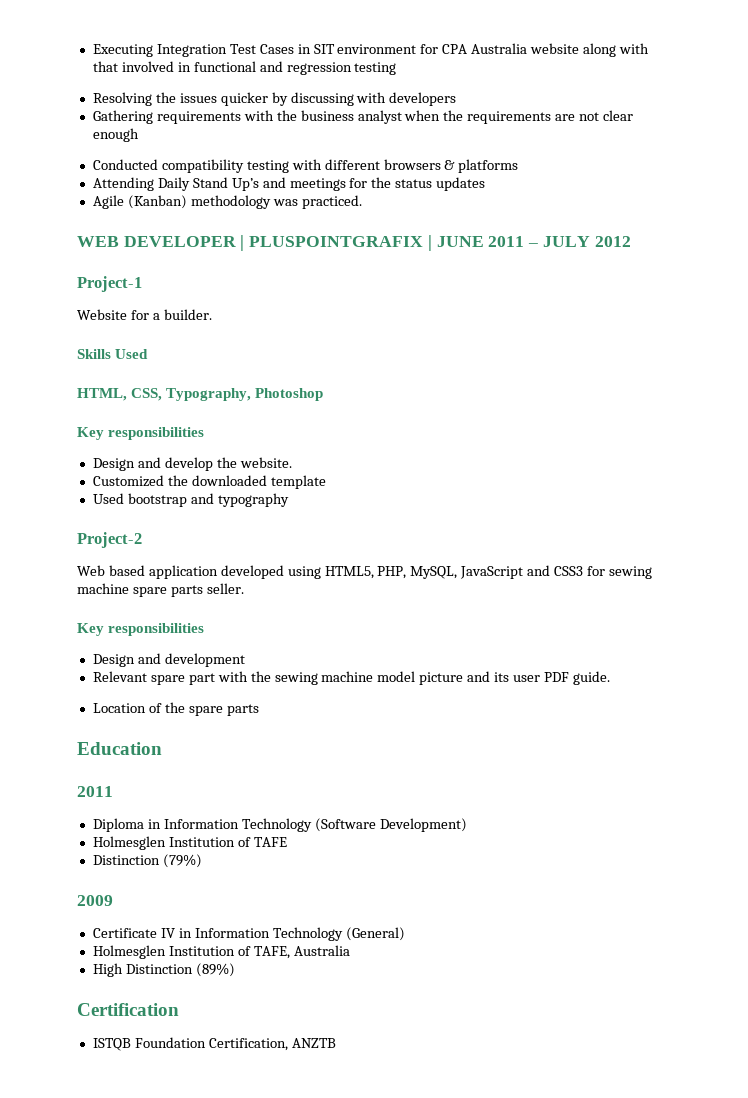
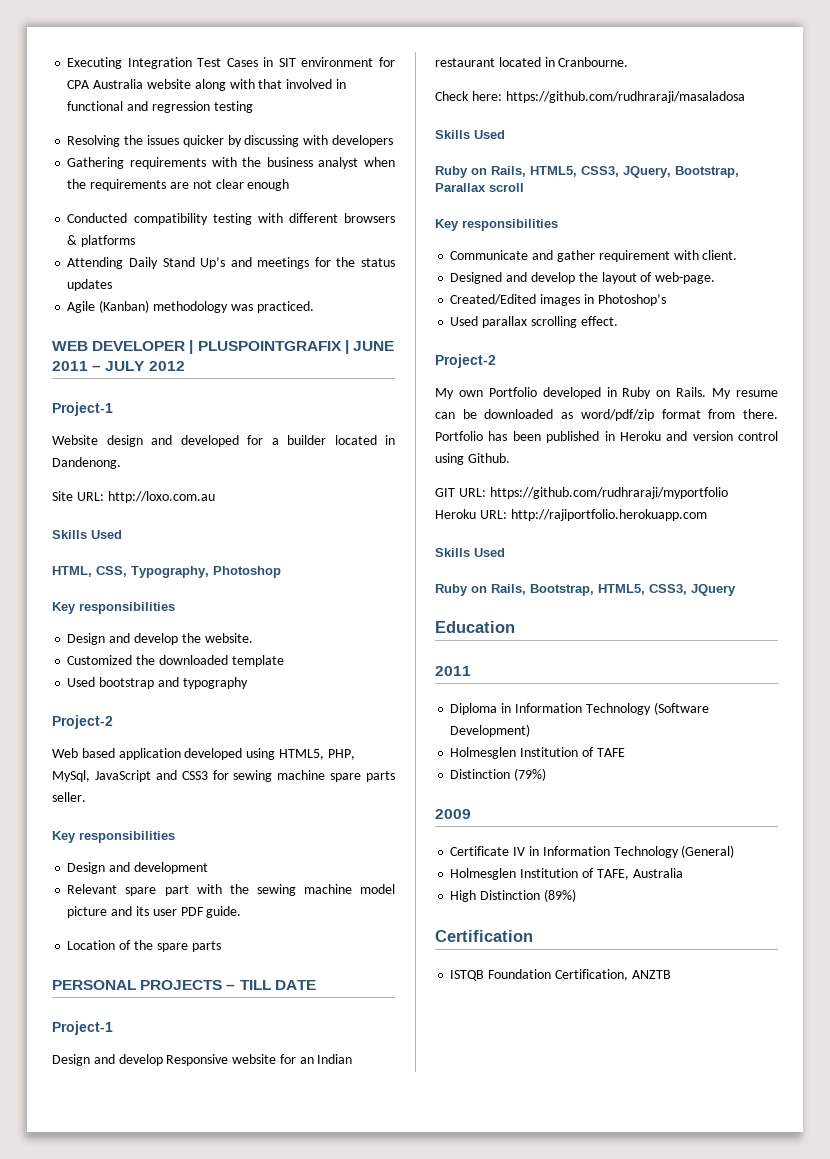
[130,309,212,320] for a builder. -> [106,435,395,447] [52,457,121,469] [52,491,215,503] design and developed for a builder located in Dandenong. // Site URL: http://loxo.com.au
[410,566,458,579] MySQL, -> [52,770,90,782] MySql,
(259, 710) none -> [52,980,316,990] [52,1021,113,1035] [52,1054,353,1066] [435,57,629,67] [435,91,745,103] [435,130,505,139] [435,166,739,178] [435,183,524,192] [435,219,558,231] [450,250,738,262] [450,272,716,284] [450,294,666,306] [450,316,618,328] [435,354,496,368] [435,387,778,399] [435,409,778,421] [435,431,778,443] [435,453,510,465] [435,487,728,499] [435,509,707,521] [435,548,505,557] [435,584,736,596] // PERSONAL PROJECTS – TILL DATE // Project-1 // Design and develop Responsive website for an Indian restaurant located in Cranbourne. // Check here: https://github.com/rudhraraji/masaladosa // Skills Used // Ruby on Rails, HTML5, CSS3, JQuery, Bootstrap, Parallax scroll // Key responsibilities // Communicate and gather requirement with client. // Designed and develop the layout of web-page. // Created/Edited images in Photoshop’s // Used parallax scrolling effect. // Project-2 // My own Portfolio developed in Ruby on Rails. My resume can be downloaded as word/pdf/zip format from there. Portfolio has been published in Heroku and version control using Github. // GIT URL: https://github.com/rudhraraji/myportfolio // Heroku URL: http://rajiportfolio.herokuapp.com // Skills Used // Ruby on Rails, Bootstrap, HTML5, CSS3, JQuery

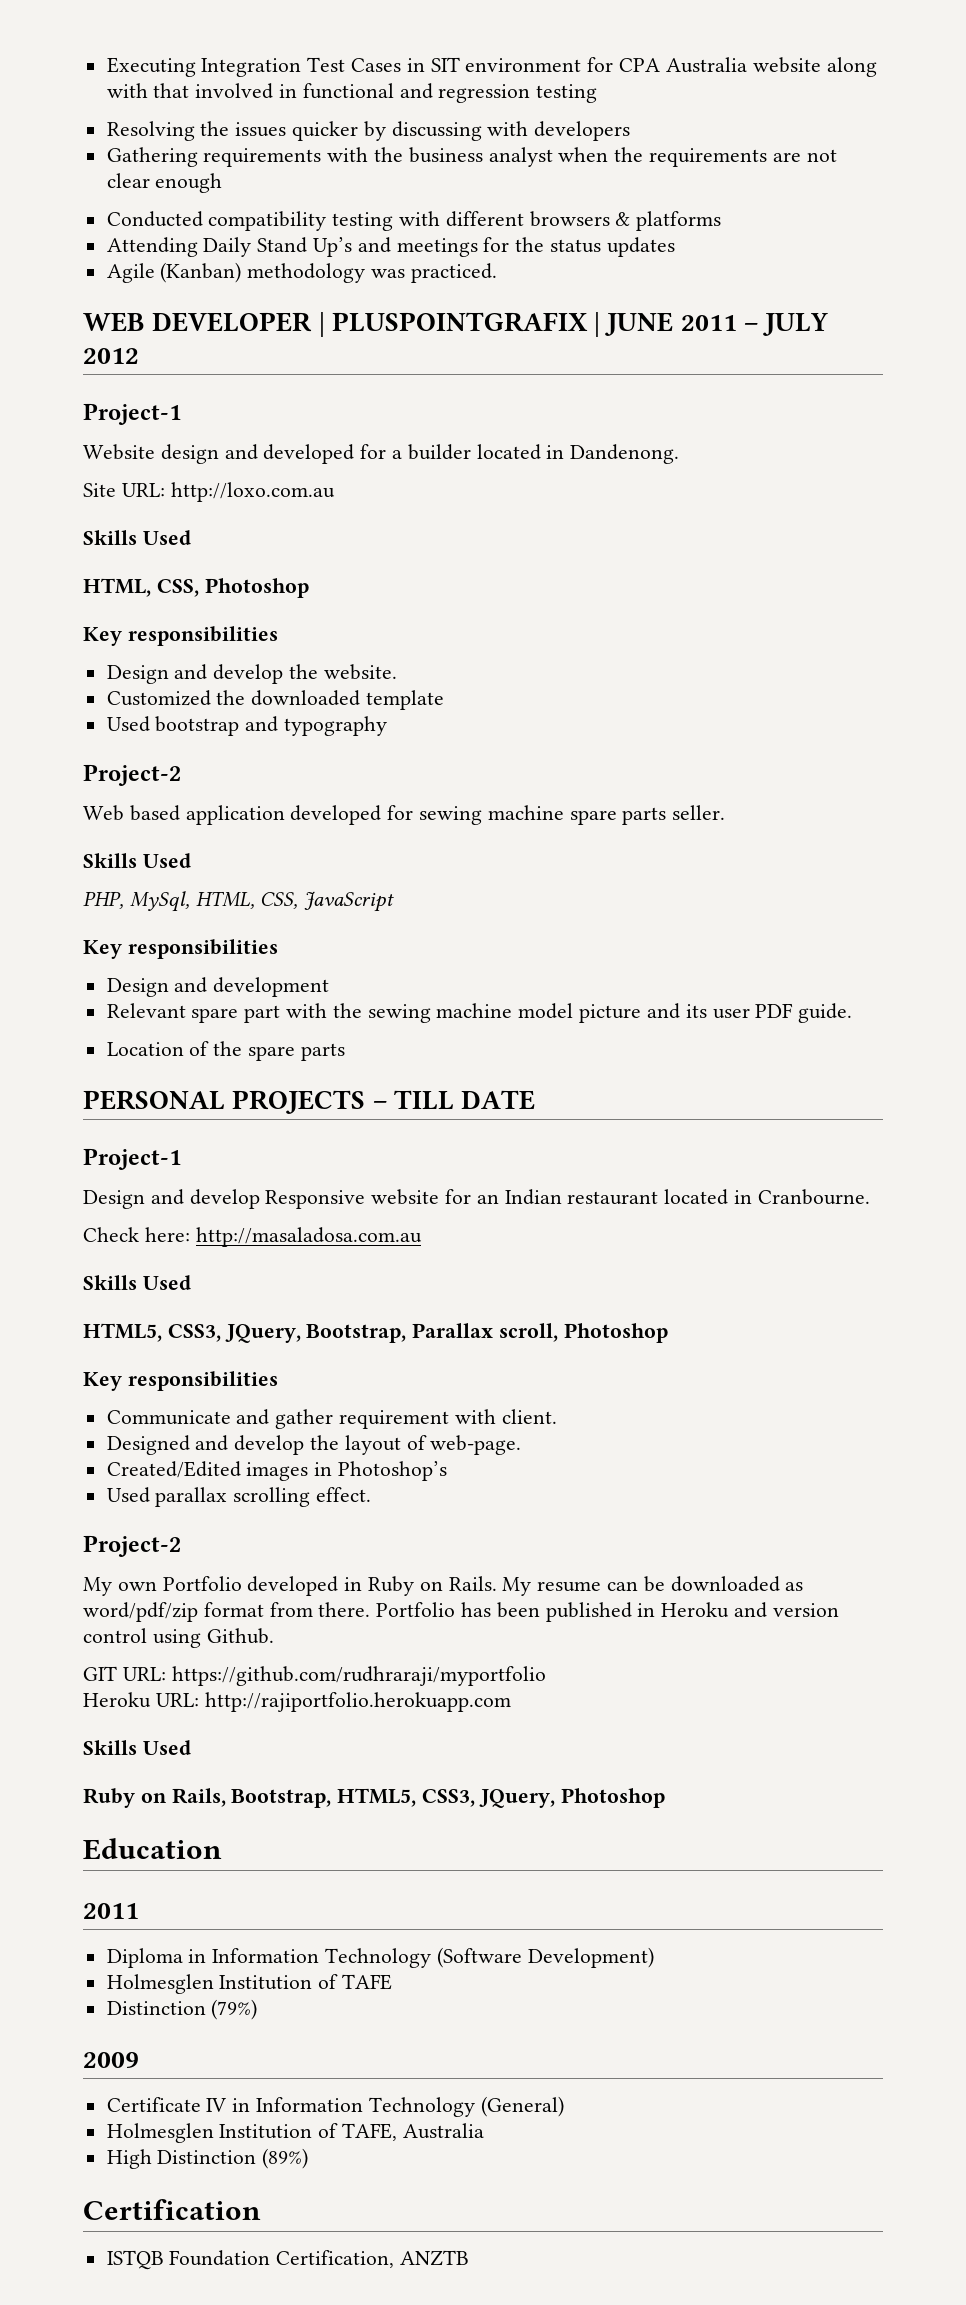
[131,566,209,578] Typography, -> (199, 588) none
[246,748,355,760] [52,770,208,782] using HTML5, PHP, MySql, JavaScript and CSS3 -> (382, 815) none
(86, 797) none -> [83,853,191,868] [83,891,395,912] // Skills Used // PHP, MySql, HTML, CSS, JavaScript
[505,91,745,103] [435,130,505,139] [435,166,526,178] https://github.com/rudhraraji/masaladosa // Skills Used // Ruby on Rails, -> [195,1227,422,1247] [83,1275,191,1290] http://masaladosa.com.au // Skills Used //
[489,183,524,192] scroll -> [499,1323,668,1343] scroll, Photoshop
[691,584,736,596] JQuery -> [478,1788,665,1808] JQuery, Photoshop

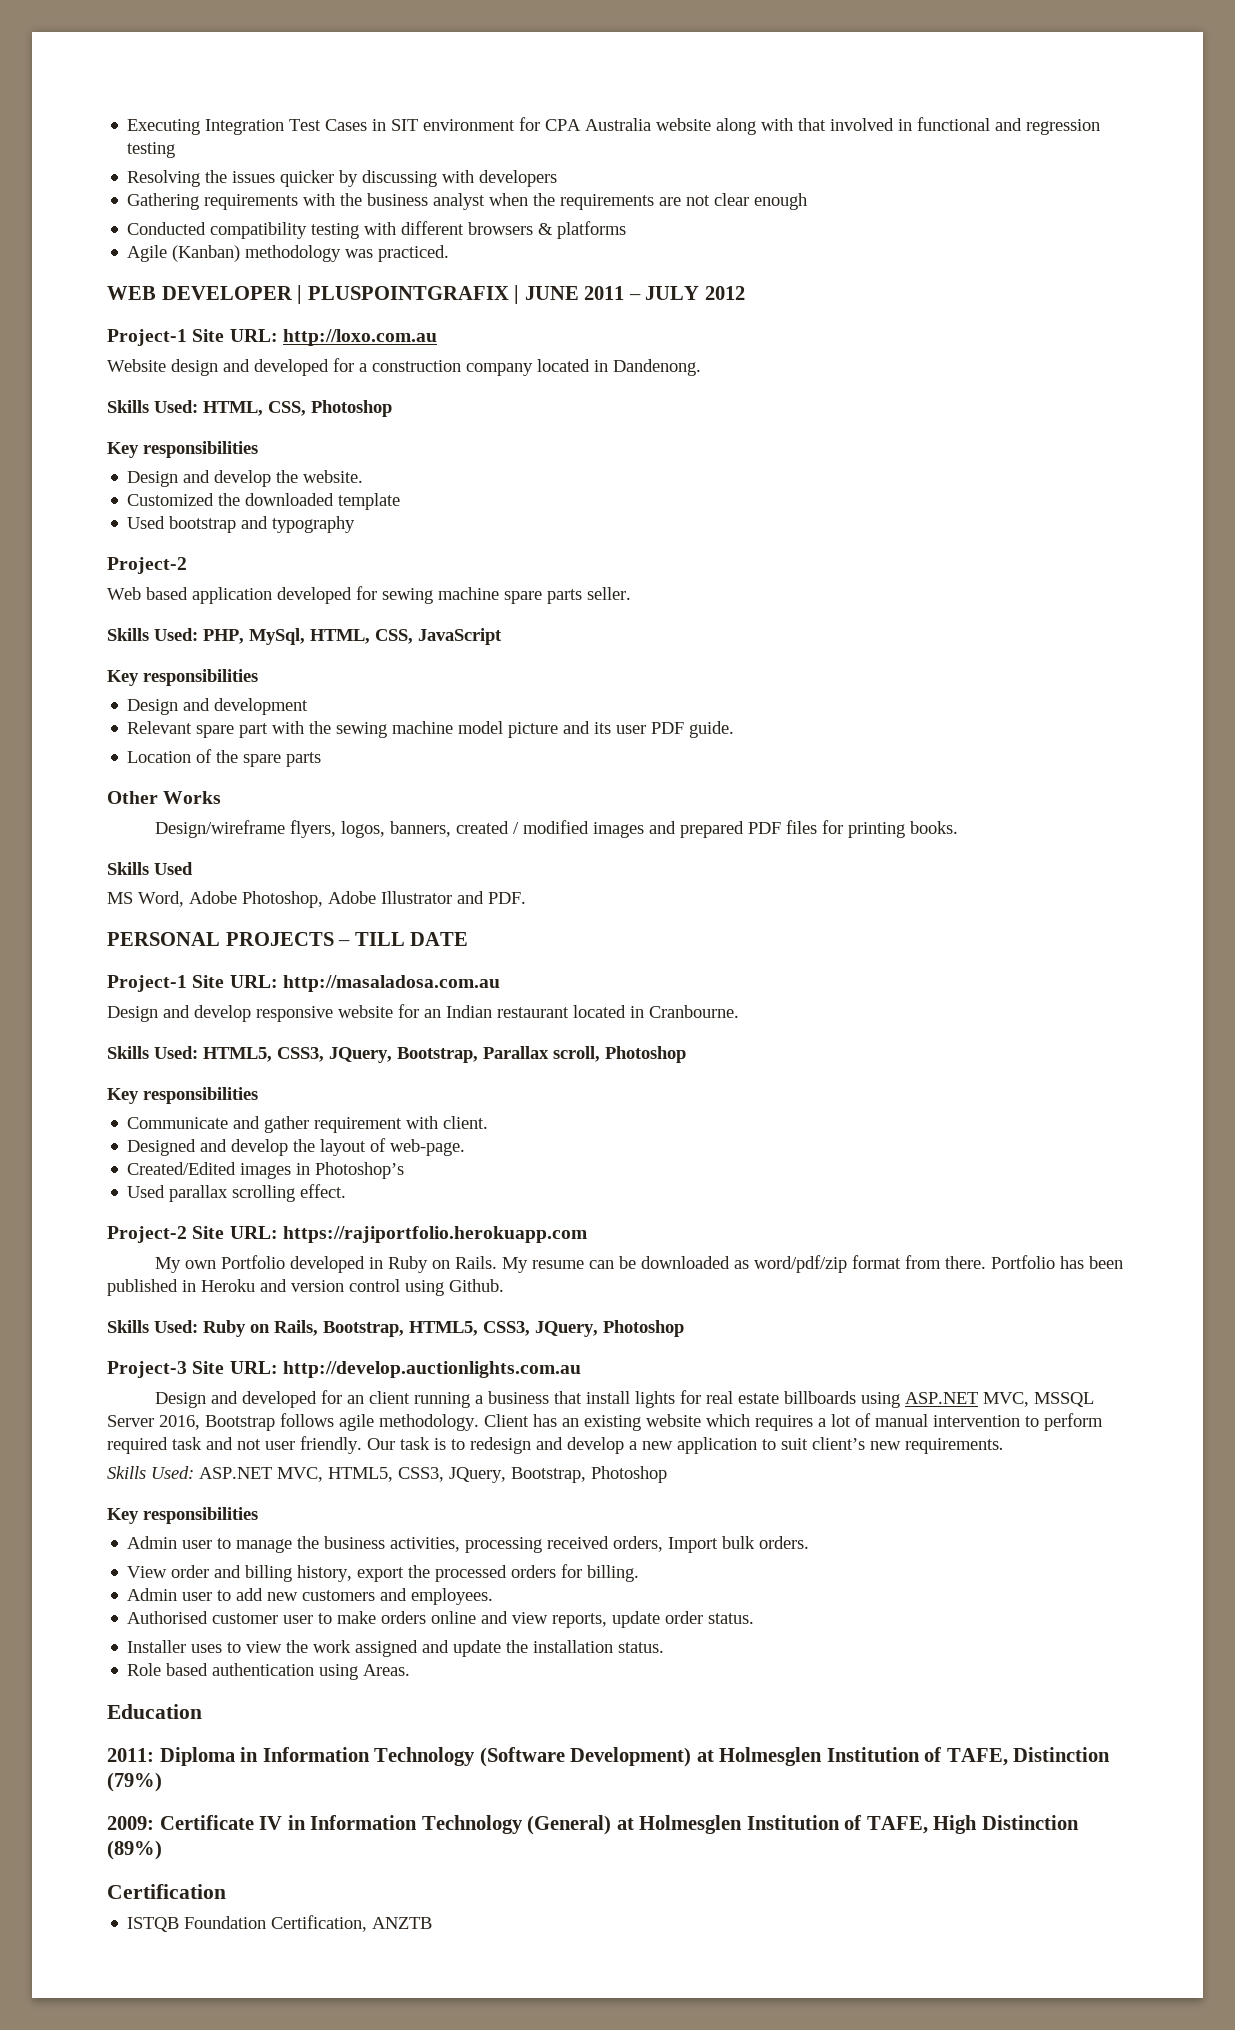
[106,237,675,257] // Attending Daily Stand Up’s and meetings for the status updates -> (627, 230) none
(181, 414) none -> [192,329,437,346] Site URL: http://loxo.com.au
[407,444,471,460] builder -> [372,360,533,376] construction company
[83,482,335,502] [83,530,191,545] // Site URL: http://loxo.com.au // Skills Used // -> [107,400,198,413] // Skills Used:
[142,853,191,868] Used // -> [154,628,198,641] Used:
(345, 1052) none -> [107,791,222,804] [154,820,958,838] [107,862,193,875] [107,891,526,908] // Other Works // Design/wireframe flyers, logos, banners, created / modified images and prepared PDF files for printing books. // Skills Used // MS Word, Adobe Photoshop, Adobe Illustrator and PDF.
[83,1189,366,1209] // Design and develop Responsive -> [192,975,500,992] [107,1005,333,1022] Site URL: http://masaladosa.com.au // Design and develop responsive
[83,1227,422,1247] [83,1275,191,1290] // Check here: http://masaladosa.com.au // Skills Used // -> [107,1046,198,1059] // Skills Used:
(181, 1546) none -> [192,1226,587,1243] Site URL: https://rajiportfolio.herokuapp.com
[83,1666,546,1686] [83,1692,511,1712] [83,1740,191,1755] // GIT URL: https://github.com/rudhraraji/myportfolio // Heroku URL: http://rajiportfolio.herokuapp.com // Skills Used // -> [107,1320,198,1333] // Skills Used:
(665, 1798) none -> [107,1361,581,1378] [154,1390,1094,1408] [107,1413,1103,1431] [107,1436,1004,1454] [107,1466,667,1483] [107,1507,258,1524] [127,1536,810,1553] [127,1564,640,1582] [127,1588,494,1605] [127,1611,755,1628] [127,1640,665,1657] [127,1663,411,1680] // Project-3 Site URL: http://develop.auctionlights.com.au // Design and developed for an client running a business that install lights for real estate billboards using ASP.NET MVC, MSSQL Server 2016, Bootstrap follows agile methodology. Client has an existing website which requires a lot of manual intervention to perform required task and not user friendly. Our task is to redesign and develop a new application to suit client’s new requirements. // Skills Used: ASP.NET MVC, HTML5, CSS3, JQuery, Bootstrap, Photoshop // Key responsibilities // Admin user to manage the business activities, processing received orders, Import bulk orders. // View order and billing history, export the processed orders for billing. // Admin user to add new customers and employees. // Authorised customer user to make orders online and view reports, update order status. // Installer uses to view the work assigned and update the installation status. // Role based authentication using Areas.
[83,1903,139,1919] 2011 // -> [107,1748,154,1762] 2011:
[106,1974,393,1994] // Holmesglen Institution of TAFE // -> [696,1747,1008,1766] at Holmesglen Institution of TAFE,
[83,2052,139,2068] 2009 // -> [107,1816,154,1830] 2009:
[106,2123,484,2143] // Holmesglen Institution of TAFE, Australia // -> [616,1815,928,1834] at Holmesglen Institution of TAFE,

